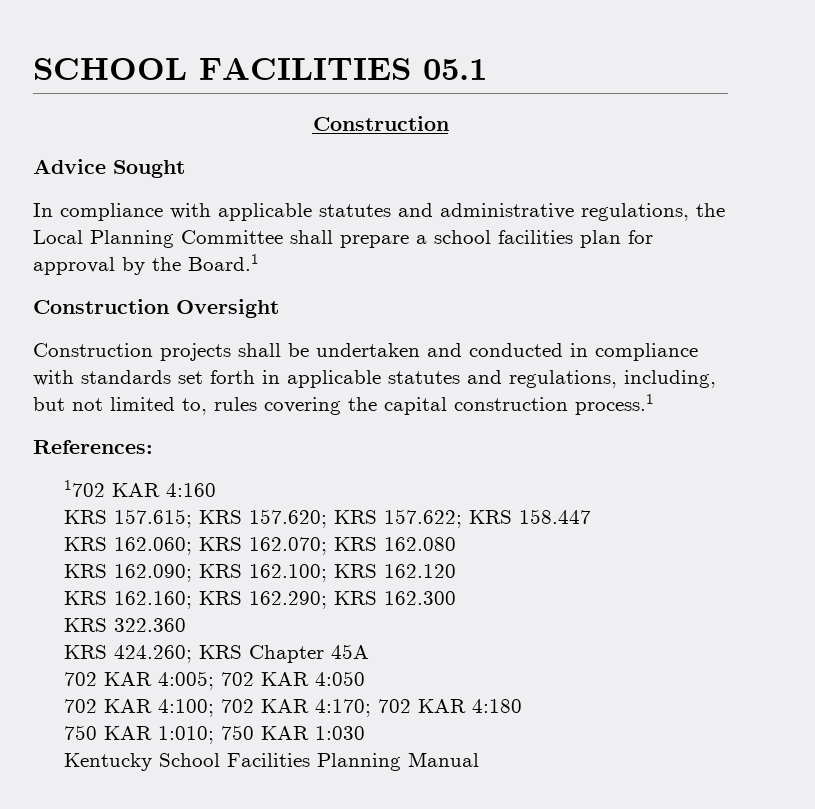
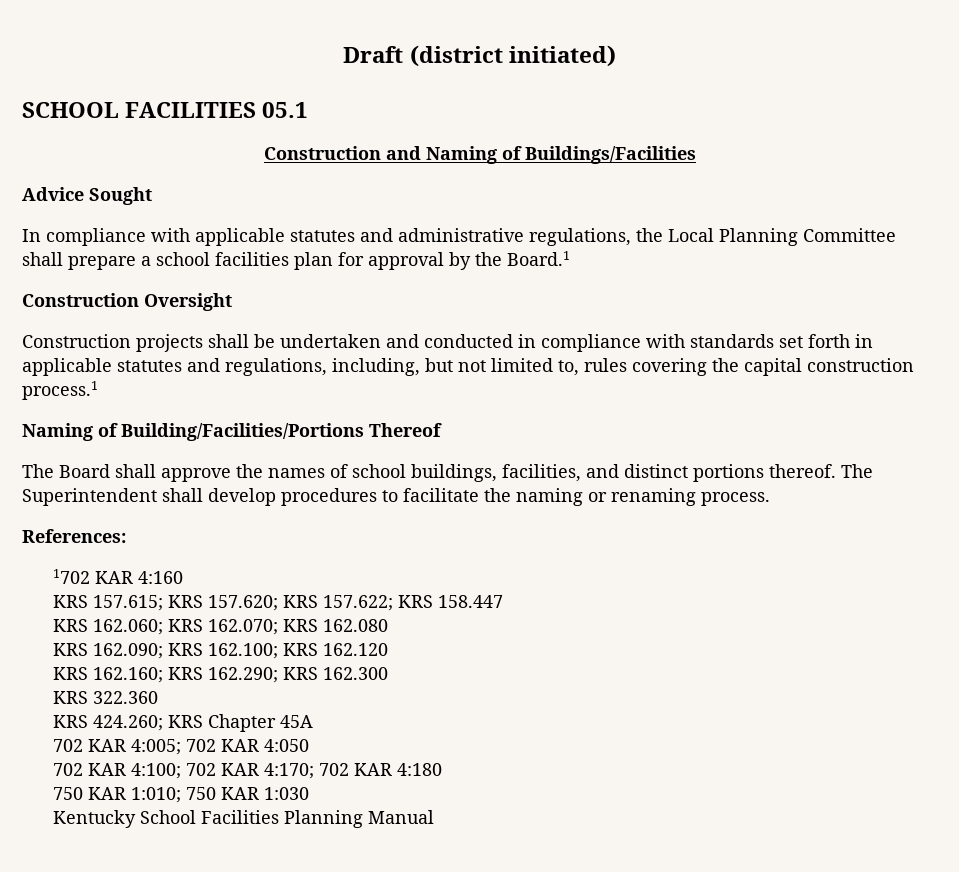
(33, 69) none -> [343,45,616,67] Draft (district initiated) //
(449, 123) none -> [385,146,696,164] and Naming of Buildings/Facilities
(654, 404) none -> [22,423,442,441] [22,464,873,482] [22,488,770,506] // Naming of Building/Facilities/Portions Thereof // The Board shall approve the names of school buildings, facilities, and distinct portions thereof. The Superintendent shall develop procedures to facilitate the naming or renaming process.

